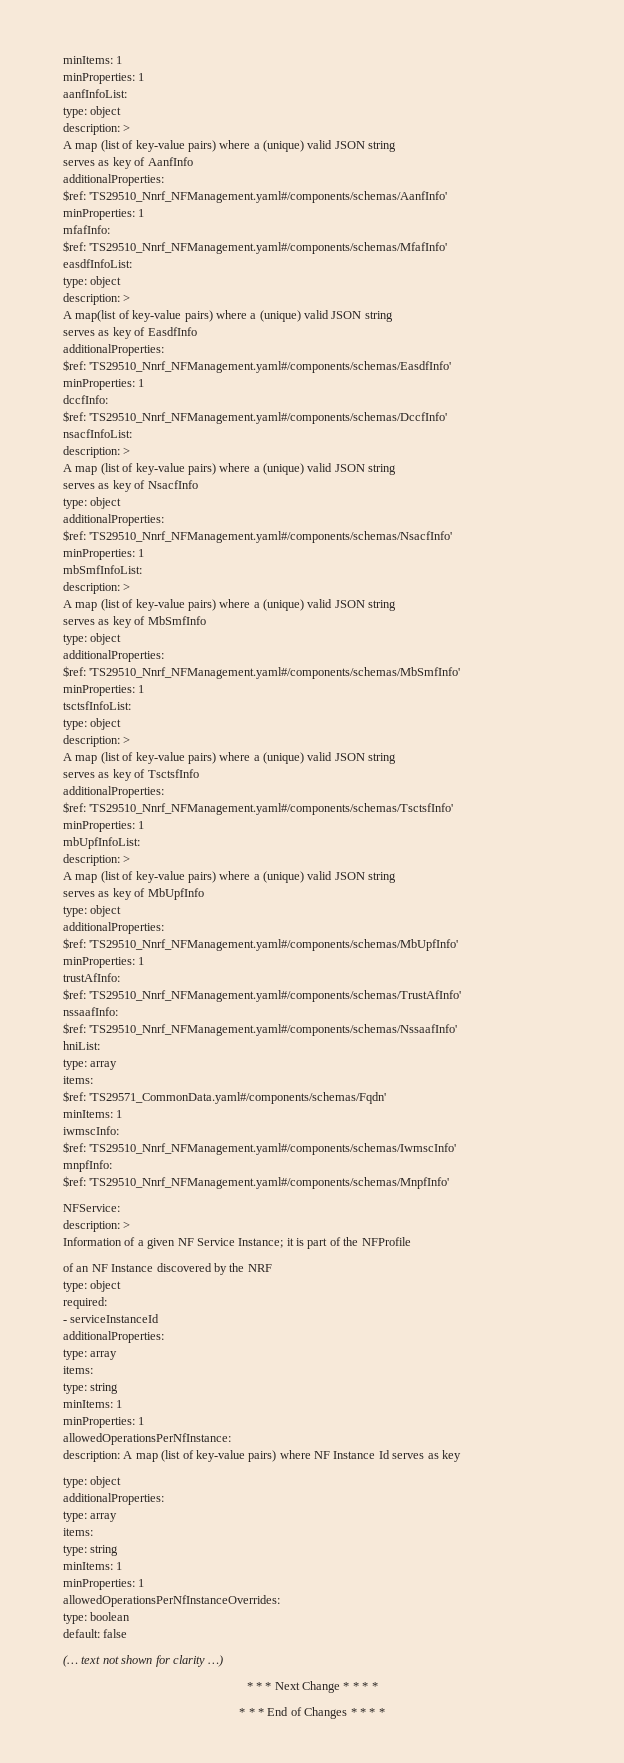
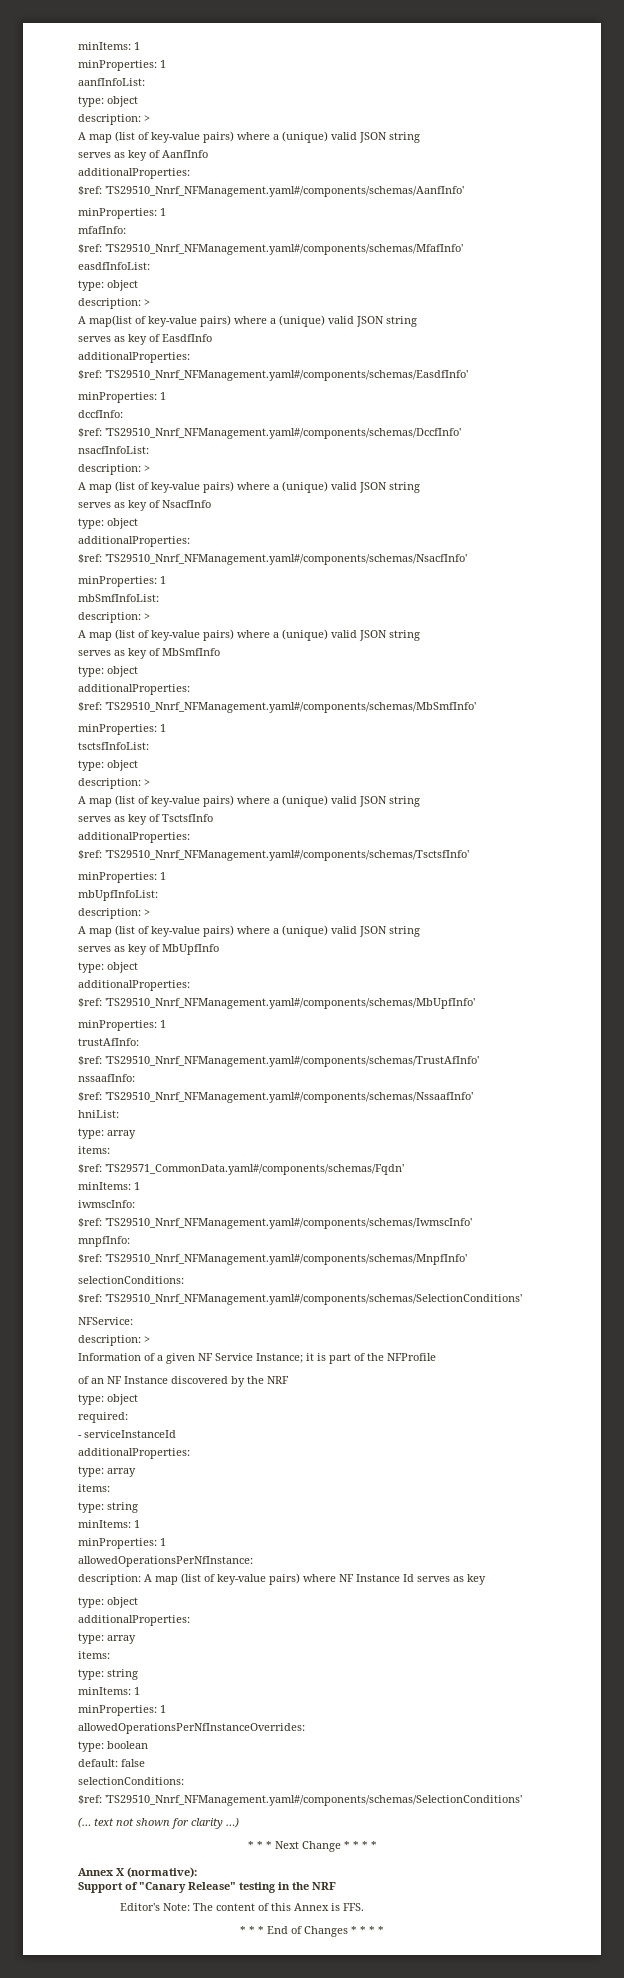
(450, 1183) none -> [78,1276,184,1284] [78,1294,522,1305] // selectionConditions: // $ref: 'TS29510_Nnrf_NFManagement.yaml#/components/schemas/SelectionConditions'
(128, 1633) none -> [78,1777,184,1785] [78,1795,522,1806] // selectionConditions: // $ref: 'TS29510_Nnrf_NFManagement.yaml#/components/schemas/SelectionConditions'
(378, 1686) none -> [78,1867,197,1878] [78,1882,336,1893] [120,1903,365,1911] // Annex X (normative): // Support of "Canary Release" testing in the NRF // Editor's Note: The content of this Annex is FFS.

